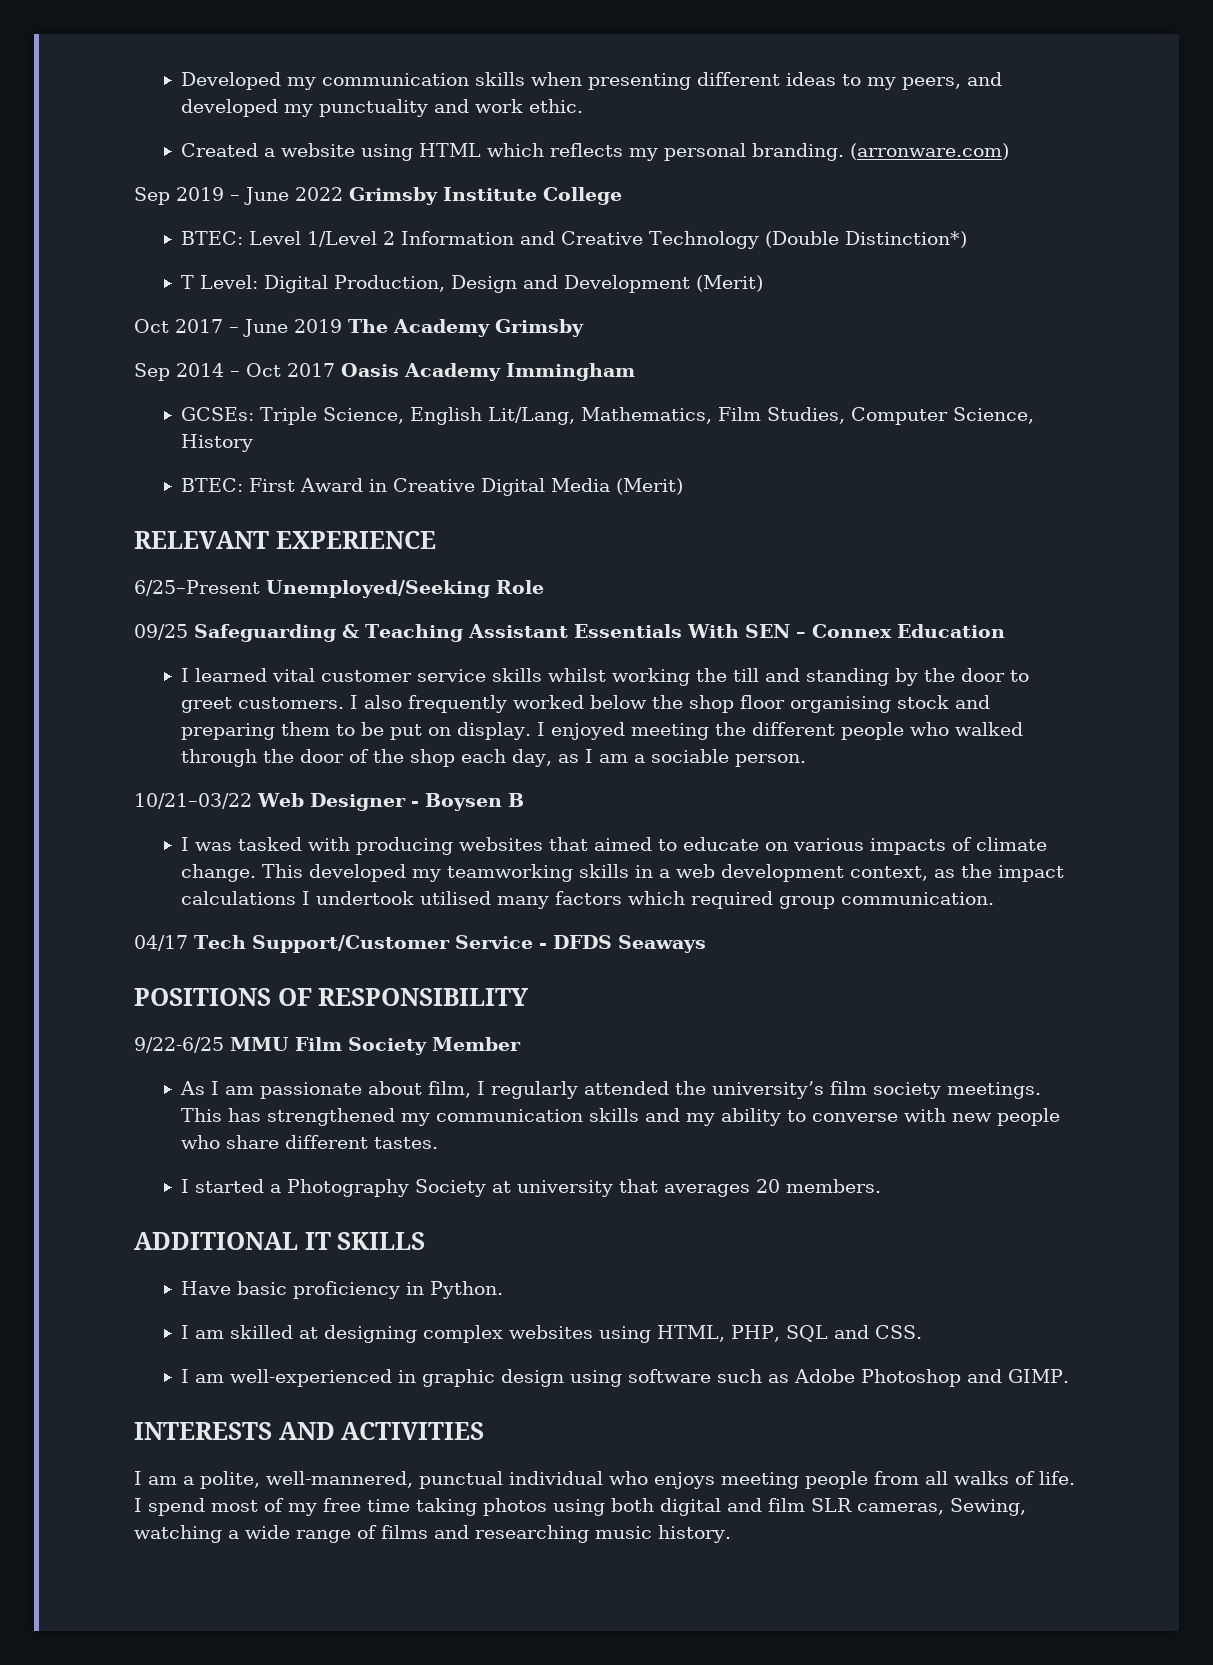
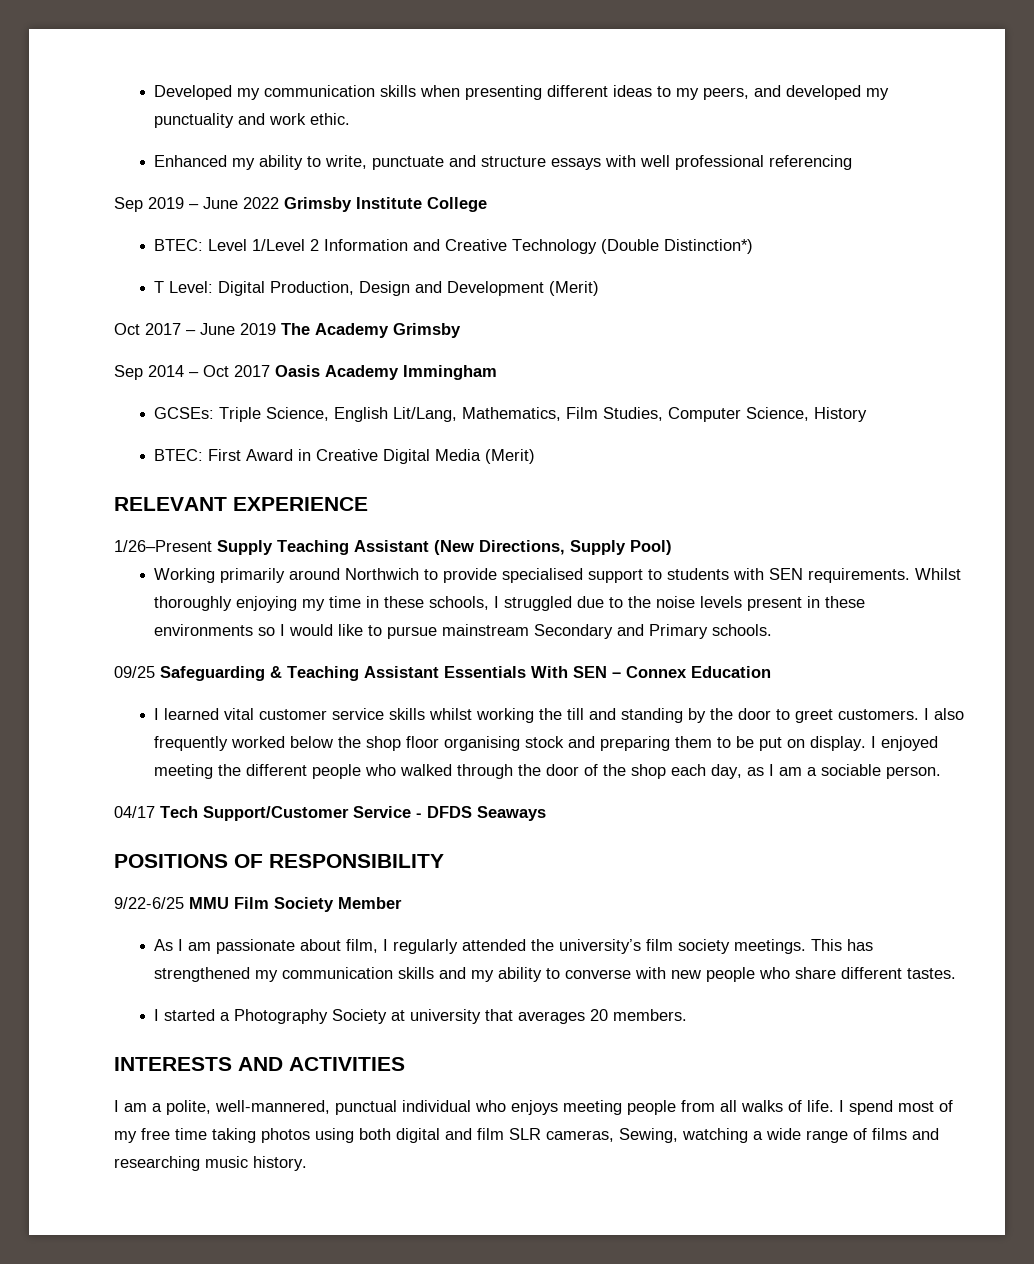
[181,143,1010,161] Created a website using HTML which reflects my personal branding. (arronware.com) -> [154,155,853,170] Enhanced my ability to write, punctuate and structure essays with well professional referencing
[134,580,544,598] 6/25–Present Unemployed/Seeking Role -> [114,540,672,555] [154,568,962,583] [154,596,866,611] [154,624,773,639] 1/26–Present Supply Teaching Assistant (New Directions, Supply Pool) // Working primarily around Northwich to provide specialised support to students with SEN requirements. Whilst thoroughly enjoying my time in these schools, I struggled due to the noise levels present in these environments so I would like to pursue mainstream Secondary and Primary schools.
[134,793,524,811] [181,837,1048,855] [181,864,1065,882] [181,891,995,909] // 10/21–03/22 Web Designer - Boysen B // I was tasked with producing websites that aimed to educate on various impacts of climate change. This developed my teamworking skills in a web development context, as the impact calculations I undertook utilised many factors which required group communication. -> (942, 772) none
[134,1232,426,1250] [181,1281,504,1299] [181,1325,923,1343] [181,1369,1070,1387] // ADDITIONAL IT SKILLS // Have basic proficiency in Python. // I am skilled at designing complex websites using HTML, PHP, SQL and CSS. // I am well-experienced in graphic design using software such as Adobe Photoshop and GIMP. -> (688, 1015) none

